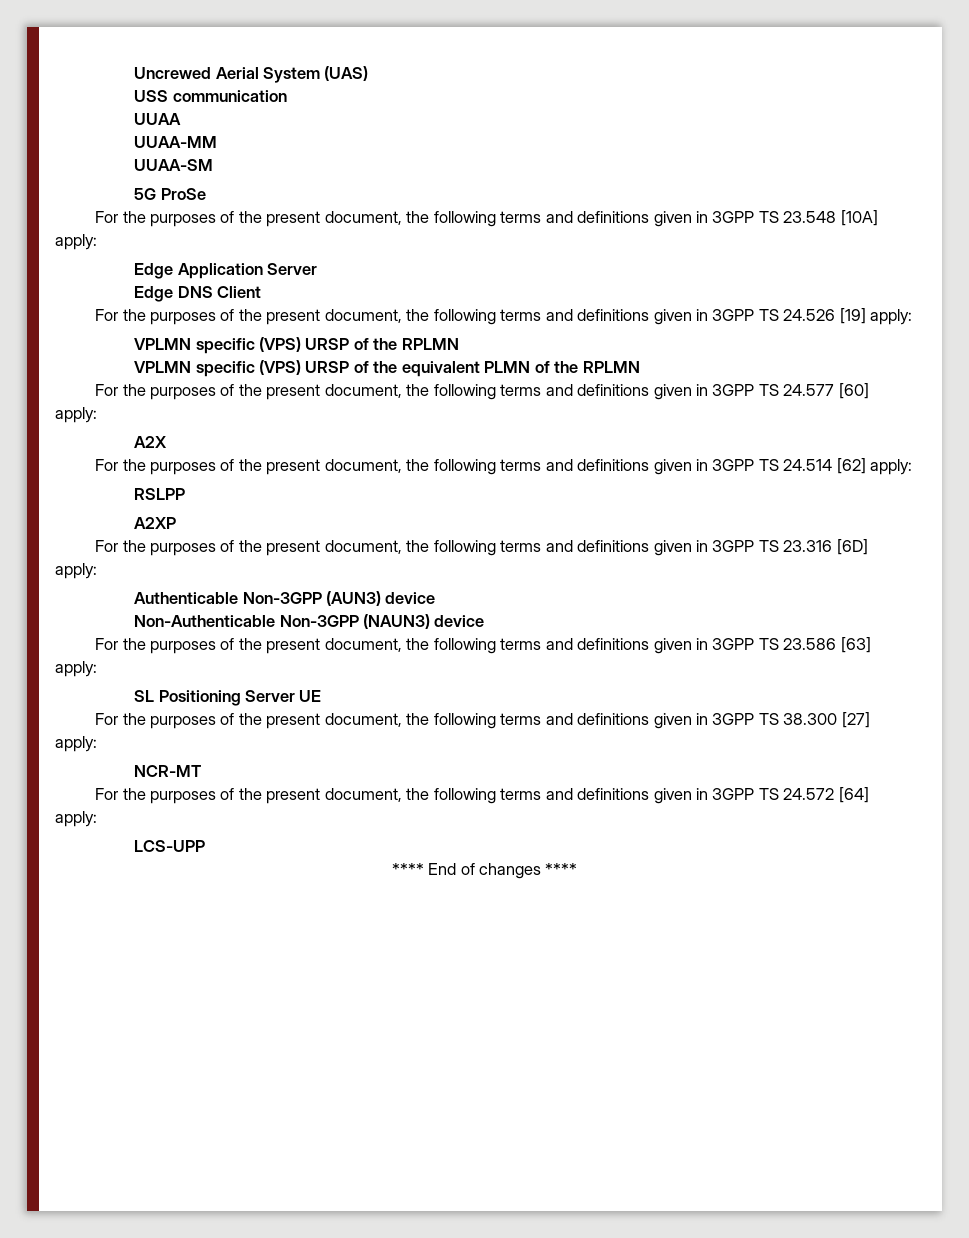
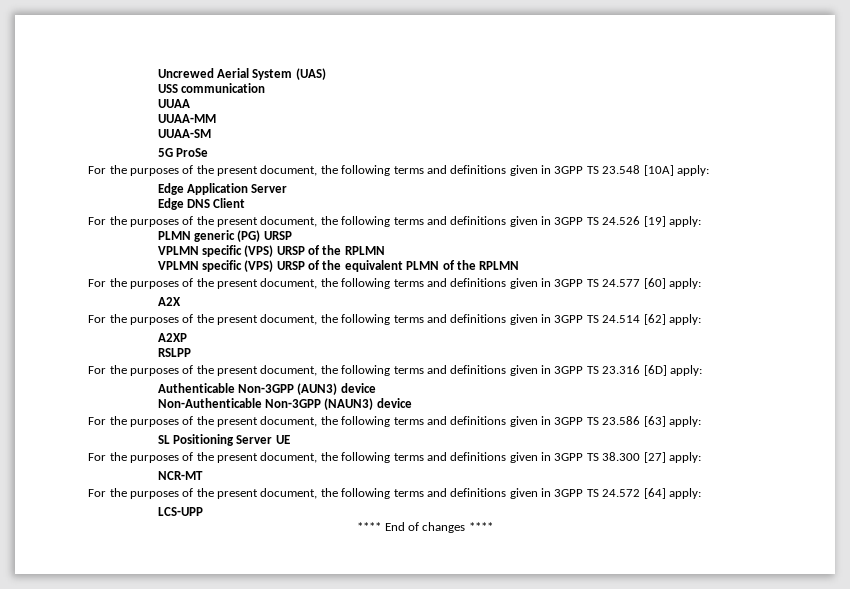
(913, 317) none -> [157,230,292,242] // PLMN generic (PG) URSP
(913, 467) none -> [157,333,187,342] // A2XP
[134,517,177,529] // A2XP -> (191, 352) none

